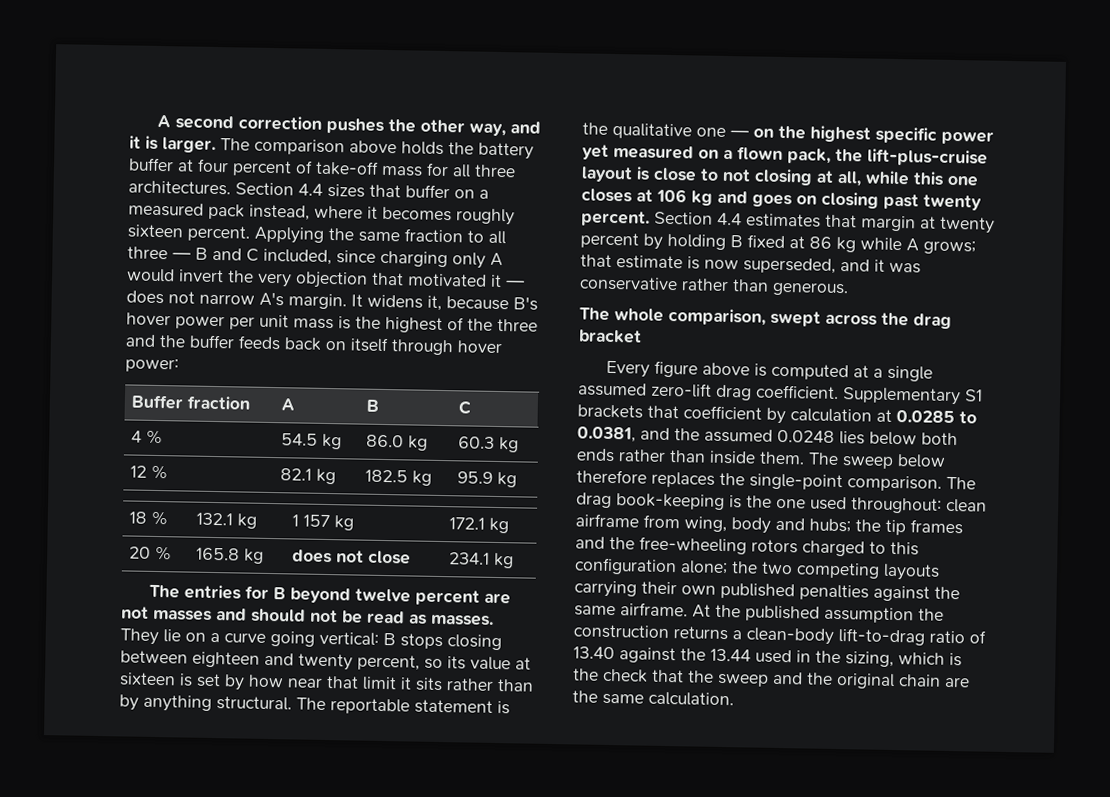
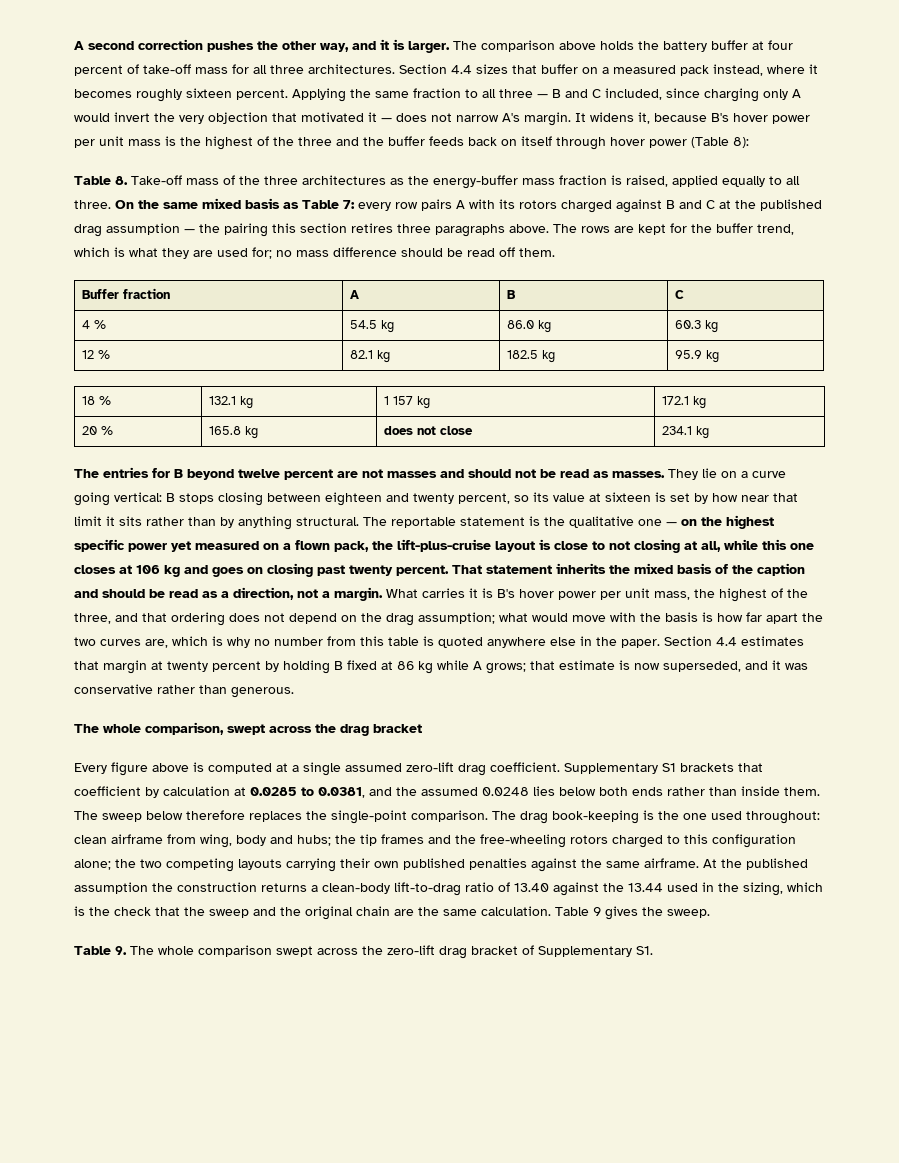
[125,358,179,373] power: -> [649,137,749,148] [74,175,800,189] [74,198,822,213] [74,223,794,237] [74,247,555,259] power (Table 8): // Table 8. Take-off mass of the three architectures as the energy-buffer mass fraction is raised, applied equally to all three. On the same mixed basis as Table 7: every row pairs A with its rotors charged against B and C at the published drag assumption — the pairing this section retires three paragraphs above. The rows are kept for the buffer trend, which is what they are used for; no mass difference should be read off them.
(650, 218) none -> [452,563,805,576] [74,587,808,602] [74,612,823,626] [74,636,660,648] That statement inherits the mixed basis of the caption and should be read as a direction, not a margin. What carries it is B's hover power per unit mass, the highest of the three, and that ordering does not depend on the drag assumption; what would move with the basis is how far apart the two curves are, which is why no number from this table is quoted anywhere else in the paper.
(734, 699) none -> [555,906,710,920] [74,945,653,959] Table 9 gives the sweep. // Table 9. The whole comparison swept across the zero-lift drag bracket of Supplementary S1.

